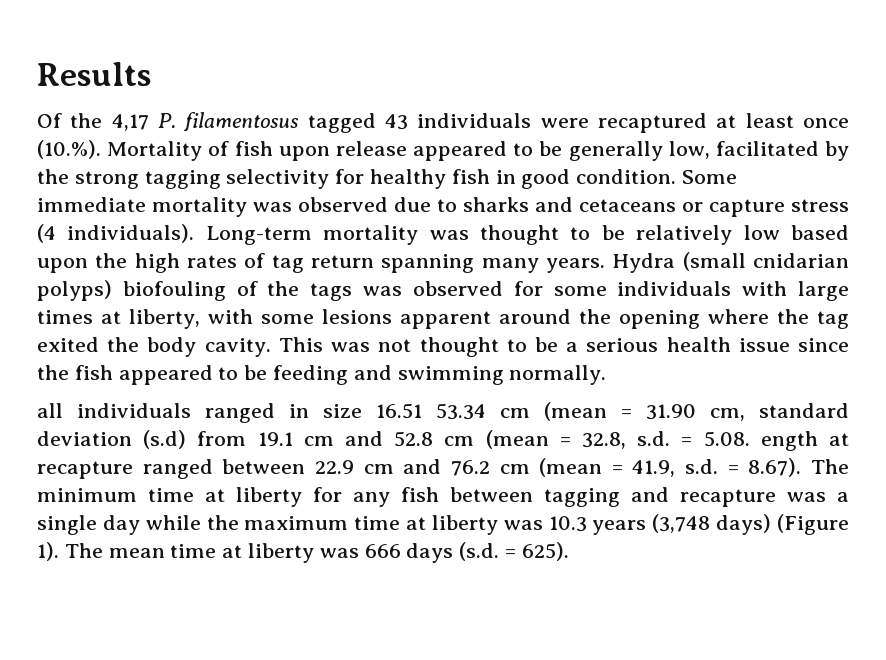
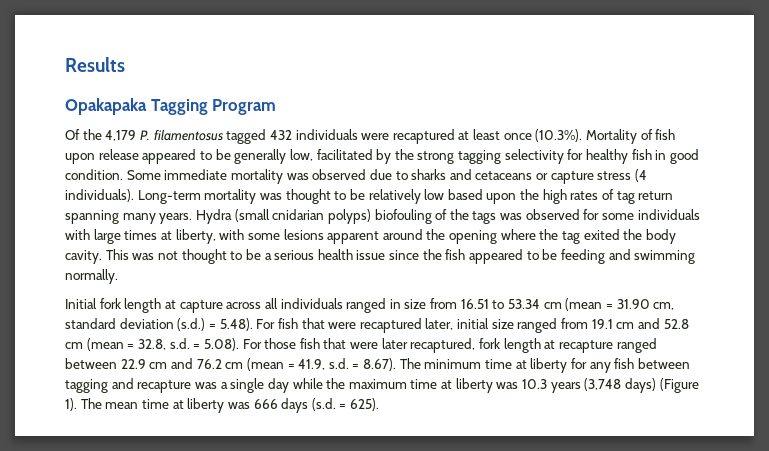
(151, 74) none -> [65,98,277,115] // Opakapaka Tagging Program
[111,114,149,131] 4,17 -> [105,130,137,141] 4,179
[384,114,408,130] 43 -> [269,130,292,140] 432
[37,140,101,159] (10.%). -> [535,129,583,142] (10.3%).
(607, 375) none -> [65,298,262,313] Initial fork length at capture across
[376,403,422,419] 16.51 -> [430,298,505,309] from 16.51 to
[143,430,187,449] (s.d) -> [177,318,558,333] (s.d.) = 5.48). For fish that were recaptured later, initial size ranged
[703,431,818,451] 5.08. ength -> [203,338,541,353] 5.08). For those fish that were later recaptured, fork length

